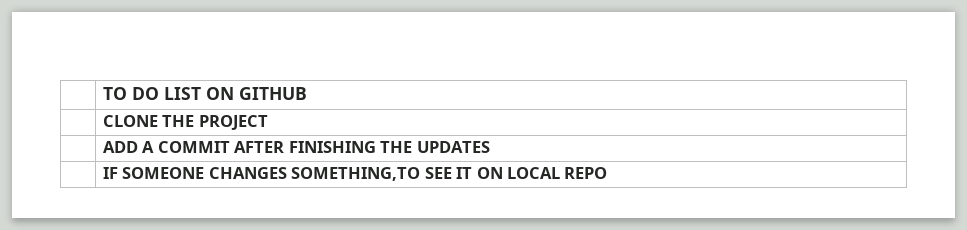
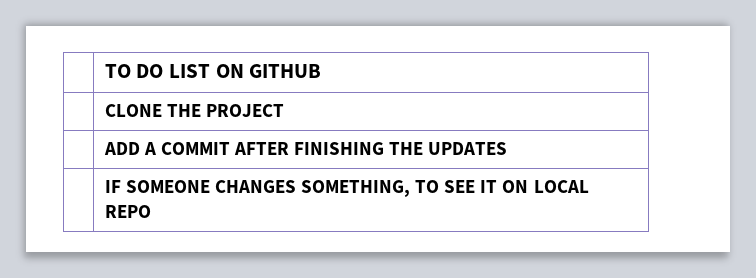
[291,167,421,181] SOMETHING,TO -> [300,180,440,197] SOMETHING, TO

